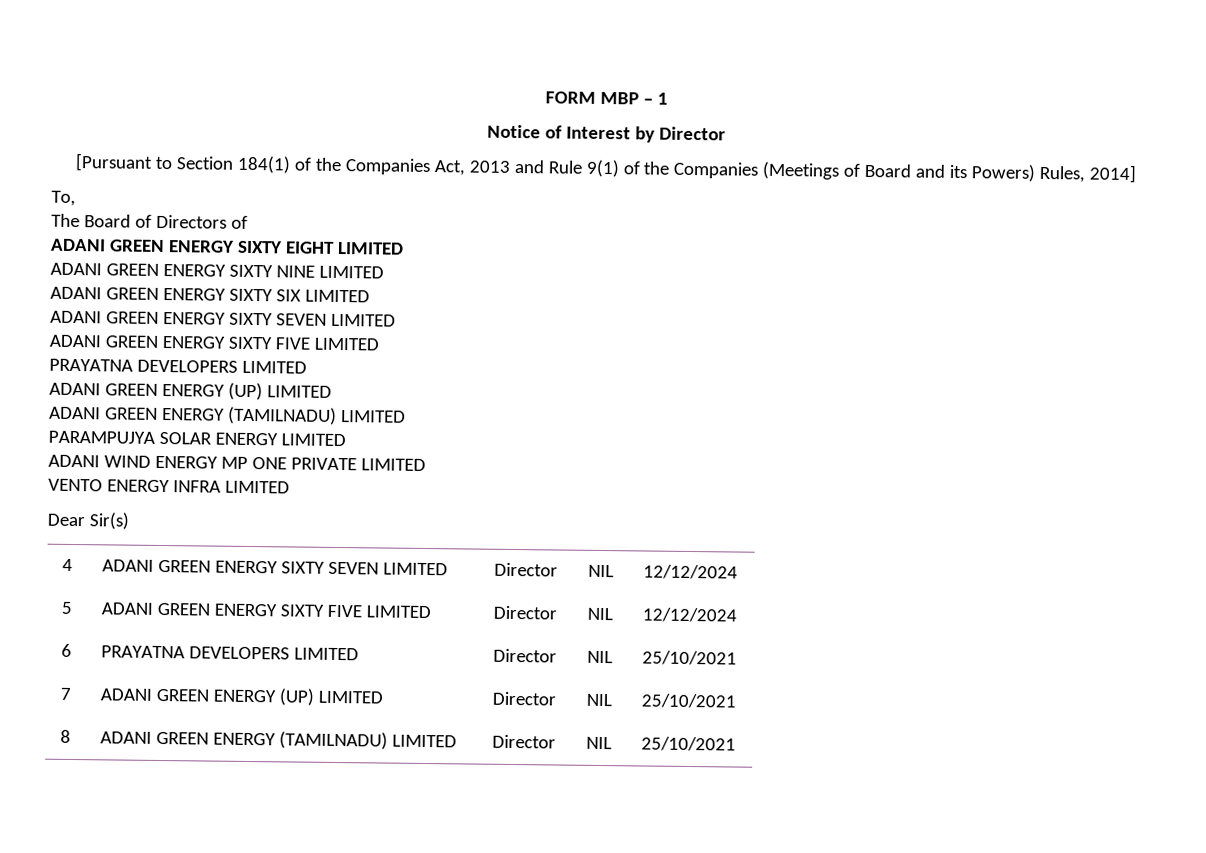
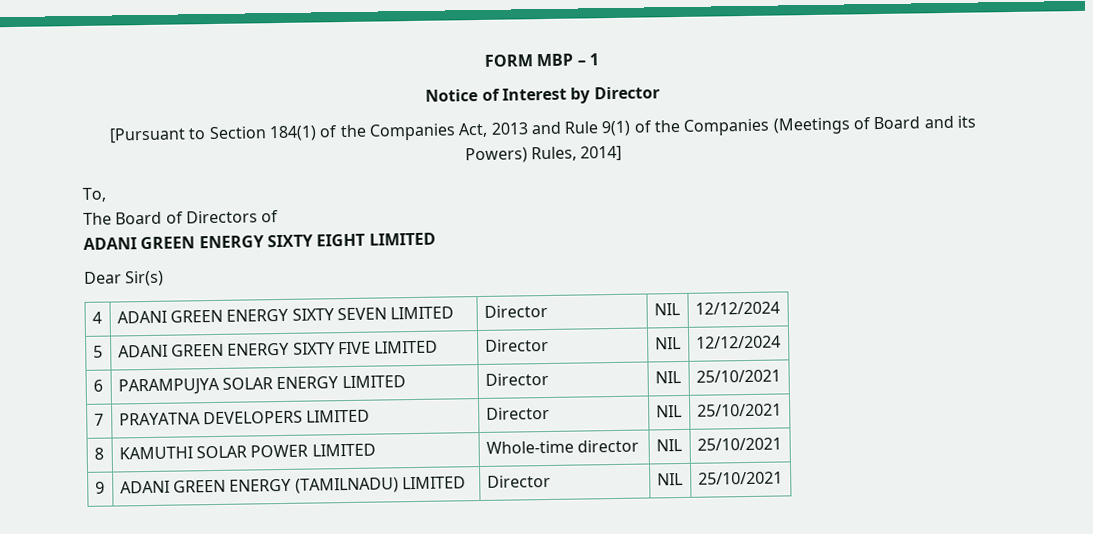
[50,262,384,279] [50,286,370,303] [50,310,396,327] [49,334,379,351] [49,358,307,374] [49,382,332,401] [49,406,406,425] [48,430,346,447] [48,454,426,471] [48,478,290,494] // ADANI GREEN ENERGY SIXTY NINE LIMITED // ADANI GREEN ENERGY SIXTY SIX LIMITED // ADANI GREEN ENERGY SIXTY SEVEN LIMITED // ADANI GREEN ENERGY SIXTY FIVE LIMITED // PRAYATNA DEVELOPERS LIMITED // ADANI GREEN ENERGY (UP) LIMITED // ADANI GREEN ENERGY (TAMILNADU) LIMITED // PARAMPUJYA SOLAR ENERGY LIMITED // ADANI WIND ENERGY MP ONE PRIVATE LIMITED // VENTO ENERGY INFRA LIMITED -> (436, 239) none
(72, 650) none -> [117,375,406,396] [484,372,549,386] [654,370,681,384] [695,369,781,383] [93,413,104,426] | PARAMPUJYA SOLAR ENERGY LIMITED | Director | NIL | 25/10/2021 // 7
[59,687,71,700] [99,688,383,706] [491,691,556,706] [585,693,612,707] [640,693,736,709] [59,729,71,743] 7 | ADANI GREEN ENERGY (UP) LIMITED | Director | NIL | 25/10/2021 // 8 -> [93,447,104,460] [118,443,376,460] [485,439,639,454] [655,438,682,452] [696,437,782,451] [94,481,105,494] 8 | KAMUTHI SOLAR POWER LIMITED | Whole-time director | NIL | 25/10/2021 // 9

